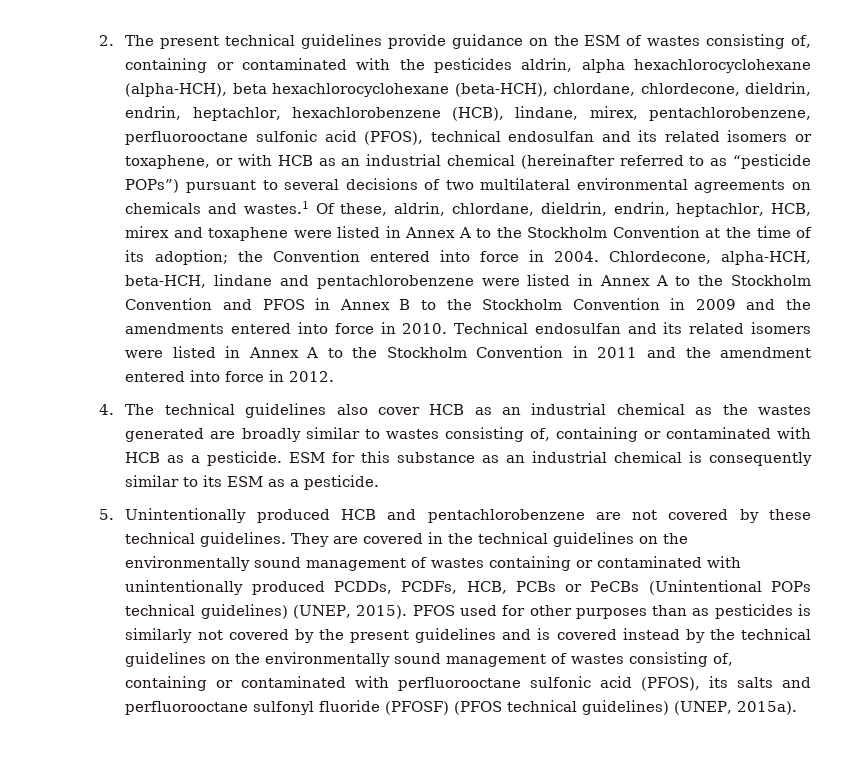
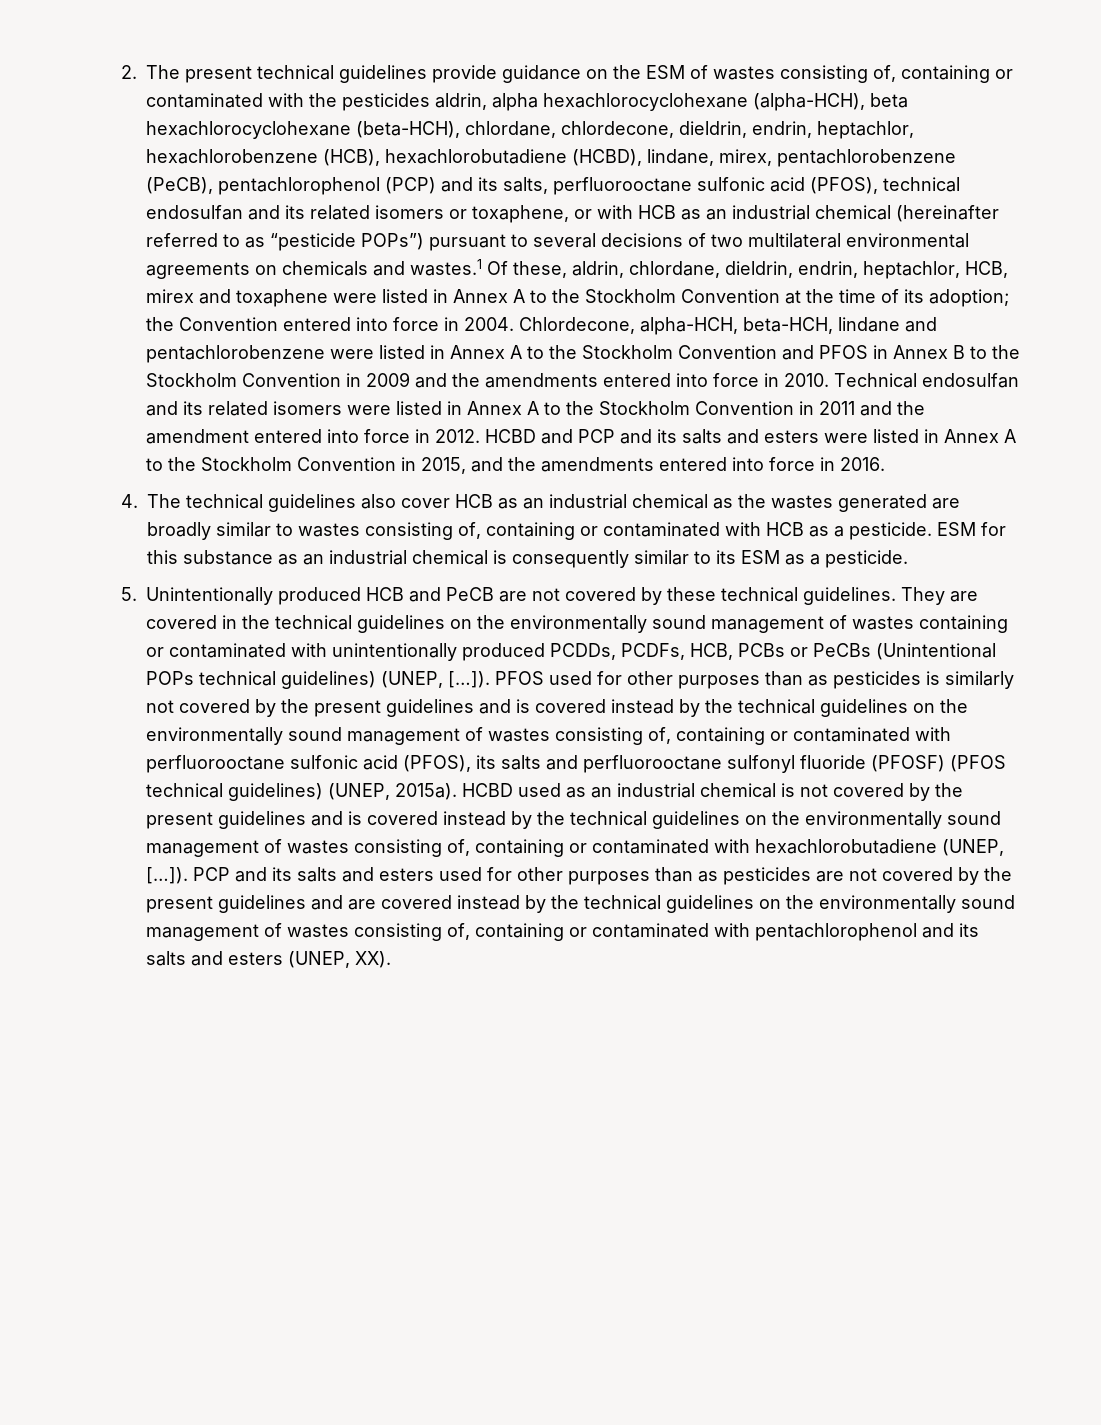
[515,106,811,121] lindane, mirex, pentachlorobenzene, -> [385,149,957,167] [146,177,549,195] hexachlorobutadiene (HCBD), lindane, mirex, pentachlorobenzene (PeCB), pentachlorophenol (PCP) and its salts,
(335, 376) none -> [485,429,1017,444] [146,457,886,474] HCBD and PCP and its salts and esters were listed in Annex A to the Stockholm Convention in 2015, and the amendments entered into force in 2016.
[427,509,585,523] pentachlorobenzene -> [446,587,495,601] PeCB
[356,605,408,619] 2015). -> [448,671,491,688] […]).
(798, 708) none -> [462,783,964,801] [146,811,1002,829] [146,839,1005,857] [146,867,1013,885] [146,895,1016,913] [146,923,980,941] [146,951,392,968] HCBD used as an industrial chemical is not covered by the present guidelines and is covered instead by the technical guidelines on the environmentally sound management of wastes consisting of, containing or contaminated with hexachlorobutadiene (UNEP, […]). PCP and its salts and esters used for other purposes than as pesticides are not covered by the present guidelines and are covered instead by the technical guidelines on the environmentally sound management of wastes consisting of, containing or contaminated with pentachlorophenol and its salts and esters (UNEP, XX).

